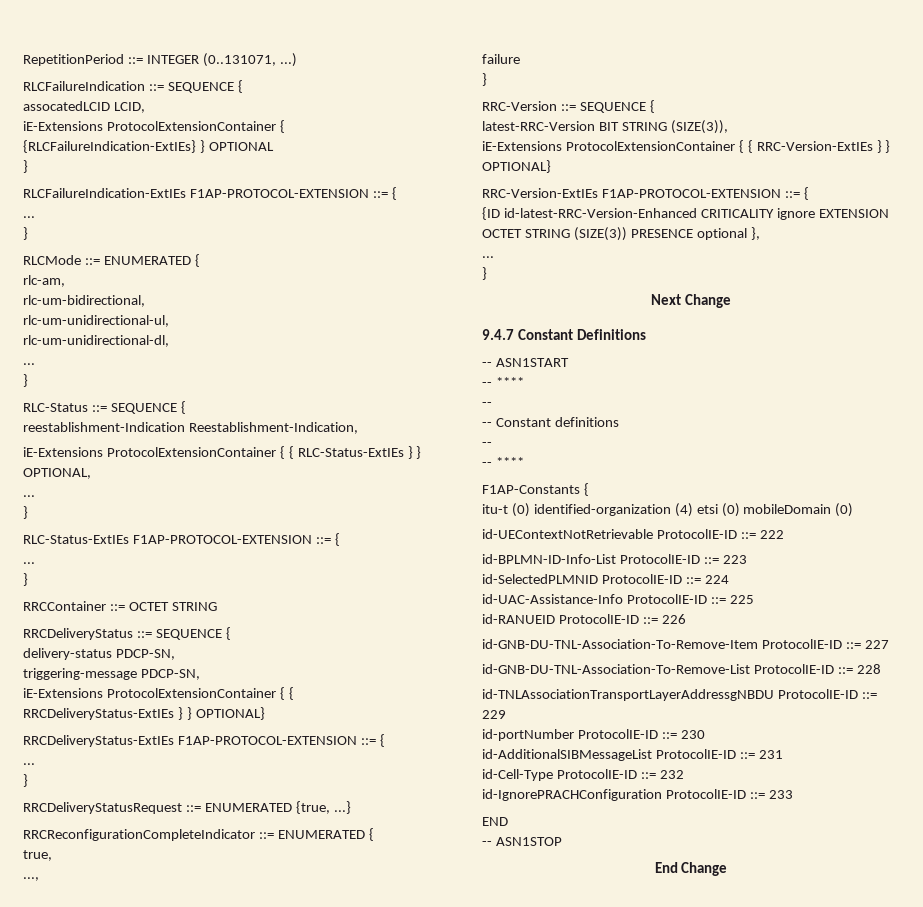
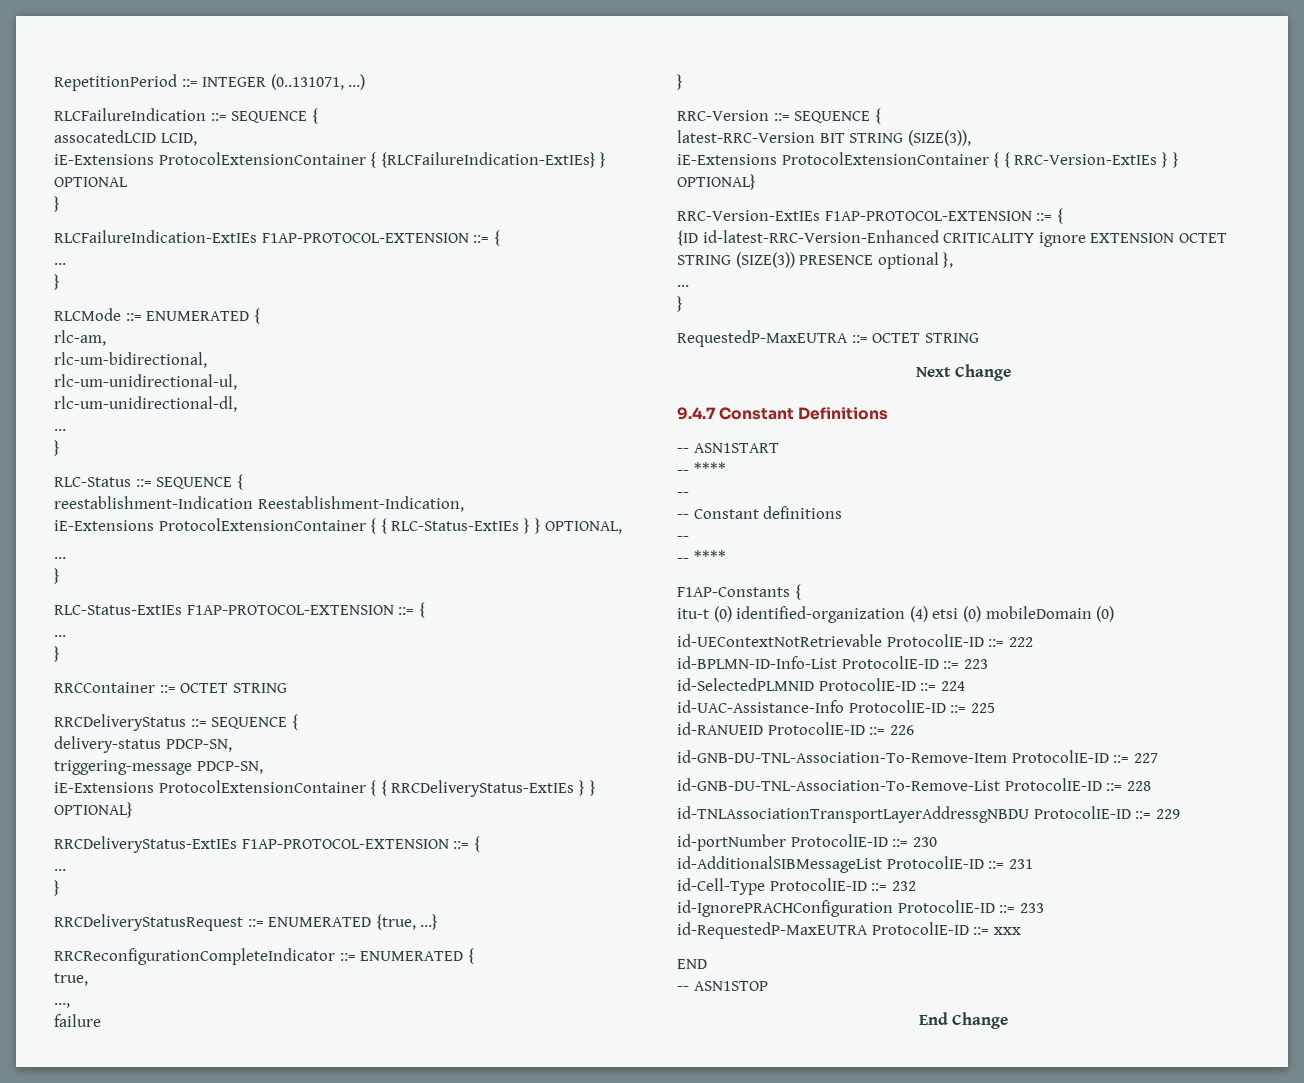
(487, 273) none -> [677,330,979,347] // RequestedP-MaxEUTRA ::= OCTET STRING
(793, 794) none -> [677,922,1021,939] // id-RequestedP-MaxEUTRA ProtocolIE-ID ::= xxx

